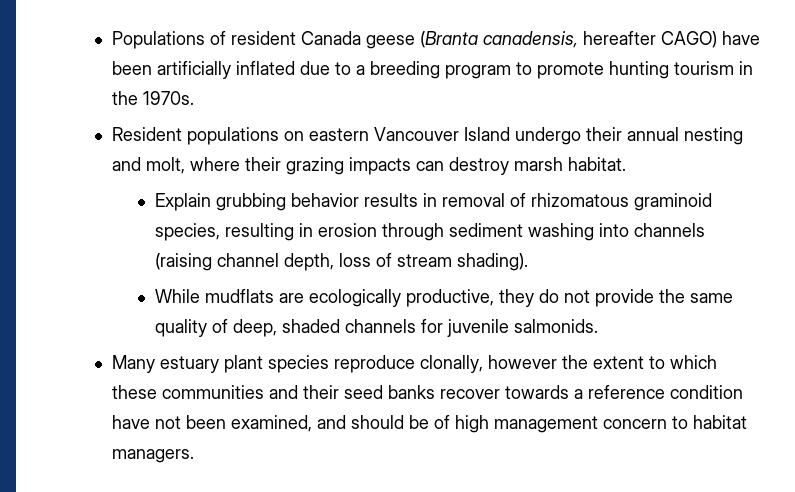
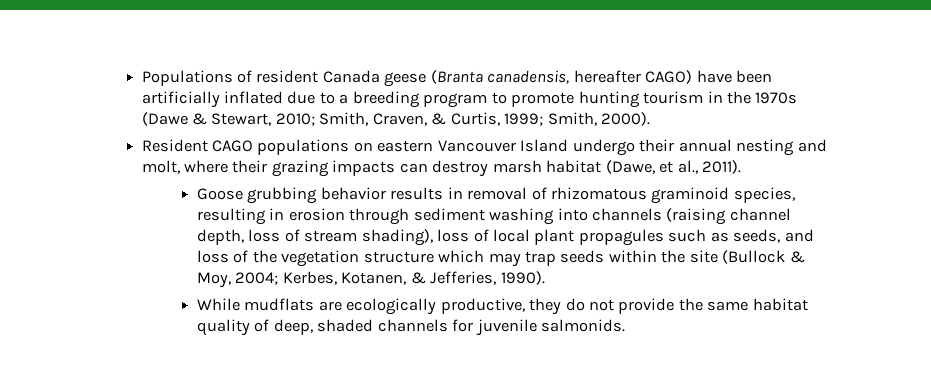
[142,91,194,105] 1970s. -> [755,92,798,104] [141,112,651,126] 1970s (Dawe & Stewart, 2010; Smith, Craven, & Curtis, 1999; Smith, 2000).
(182, 134) none -> [211,140,253,152] CAGO
[567,157,626,171] [154,193,211,211] habitat. // Explain -> [546,160,741,174] [196,188,243,200] habitat (Dawe, et al., 2011). // Goose
[456,253,528,271] shading). -> [361,229,814,246] [196,250,805,267] [196,271,545,288] shading), loss of local plant propagules such as seeds, and loss of the vegetation structure which may trap seeds within the site (Bullock & Moy, 2004; Kerbes, Kotanen, & Jefferies, 1990).
(733, 298) none -> [752,298,808,311] habitat
[111,355,717,373] [111,385,743,399] [111,415,747,433] [111,449,194,463] // Many estuary plant species reproduce clonally, however the extent to which these communities and their seed banks recover towards a reference condition have not been examined, and should be of high management concern to habitat managers. -> (626, 325) none

